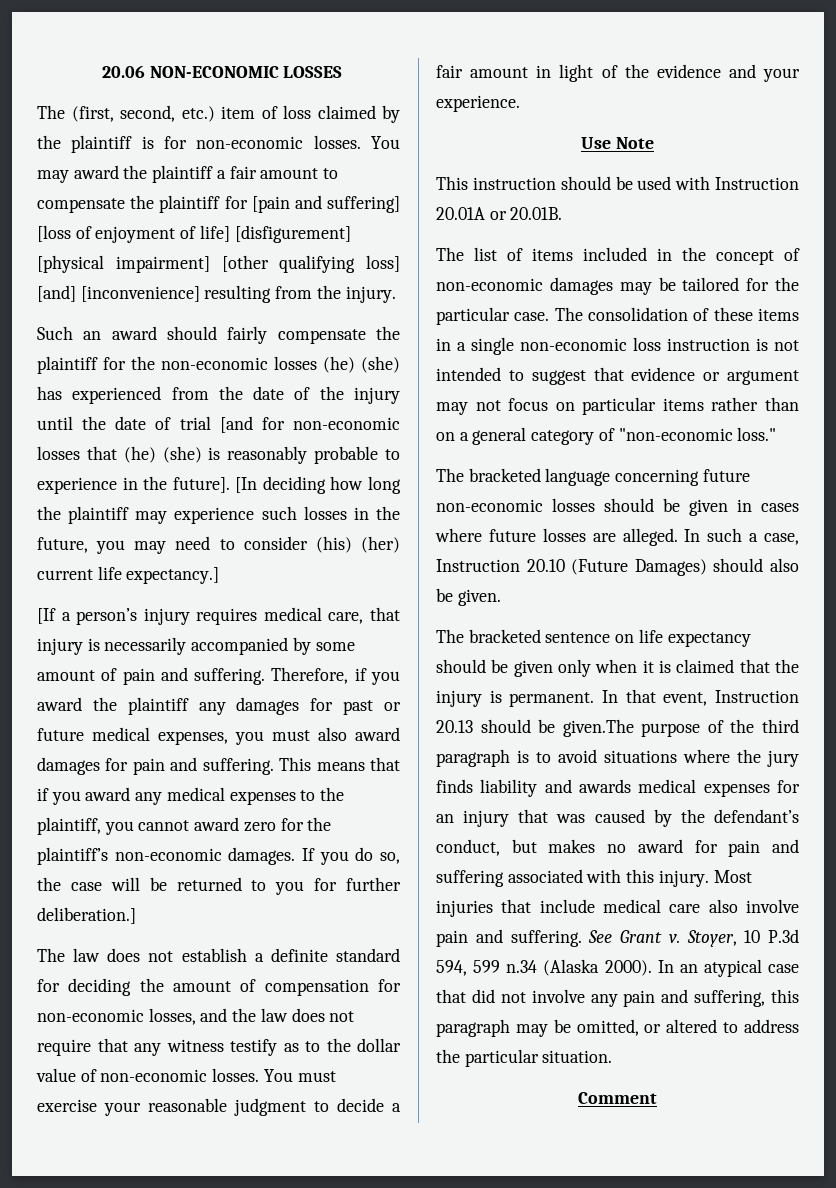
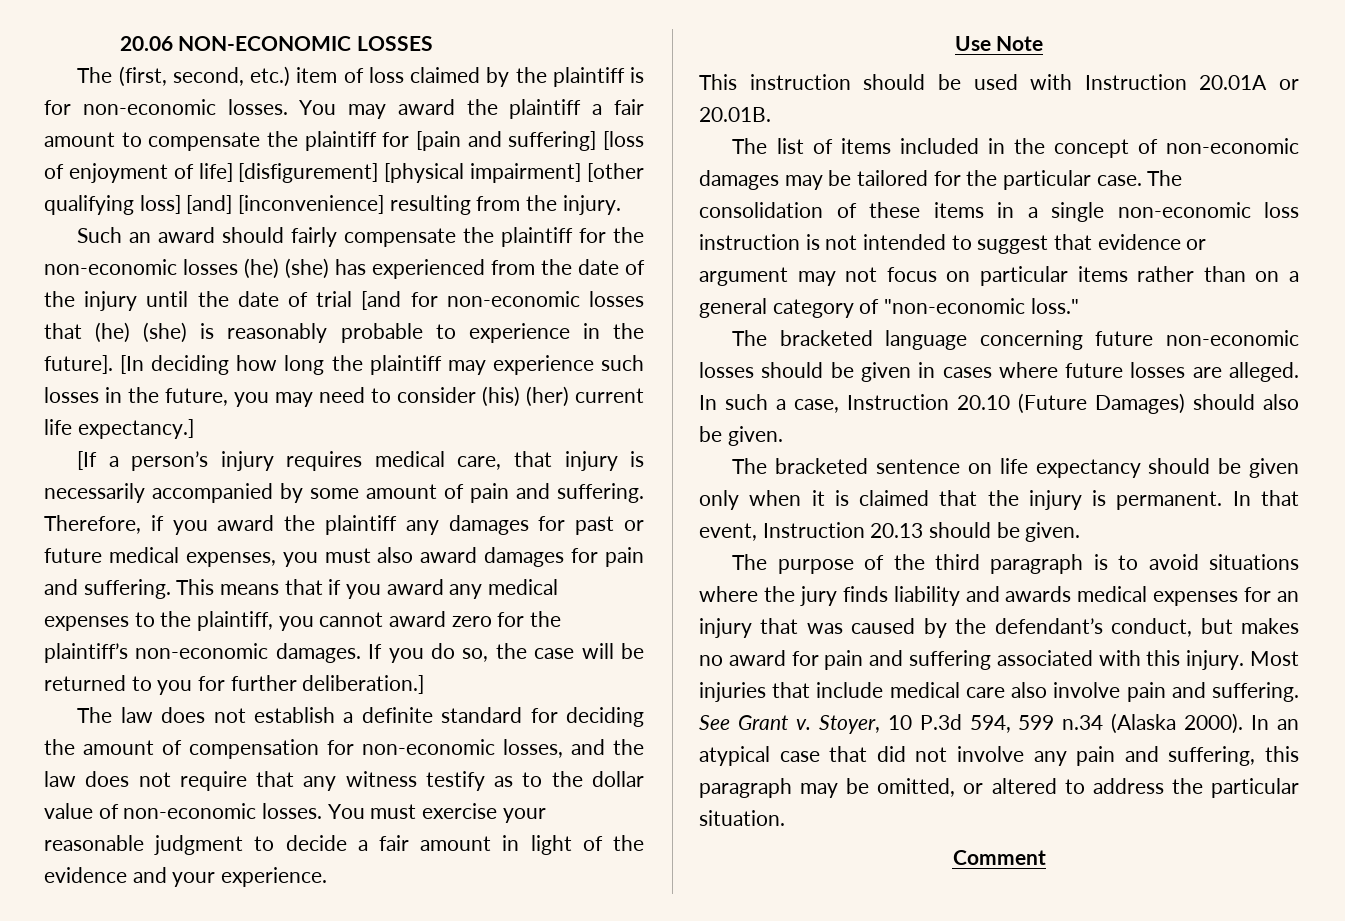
[562,719,634,737] given.The -> [1025,522,1081,542] [732,554,768,570] given. // The

